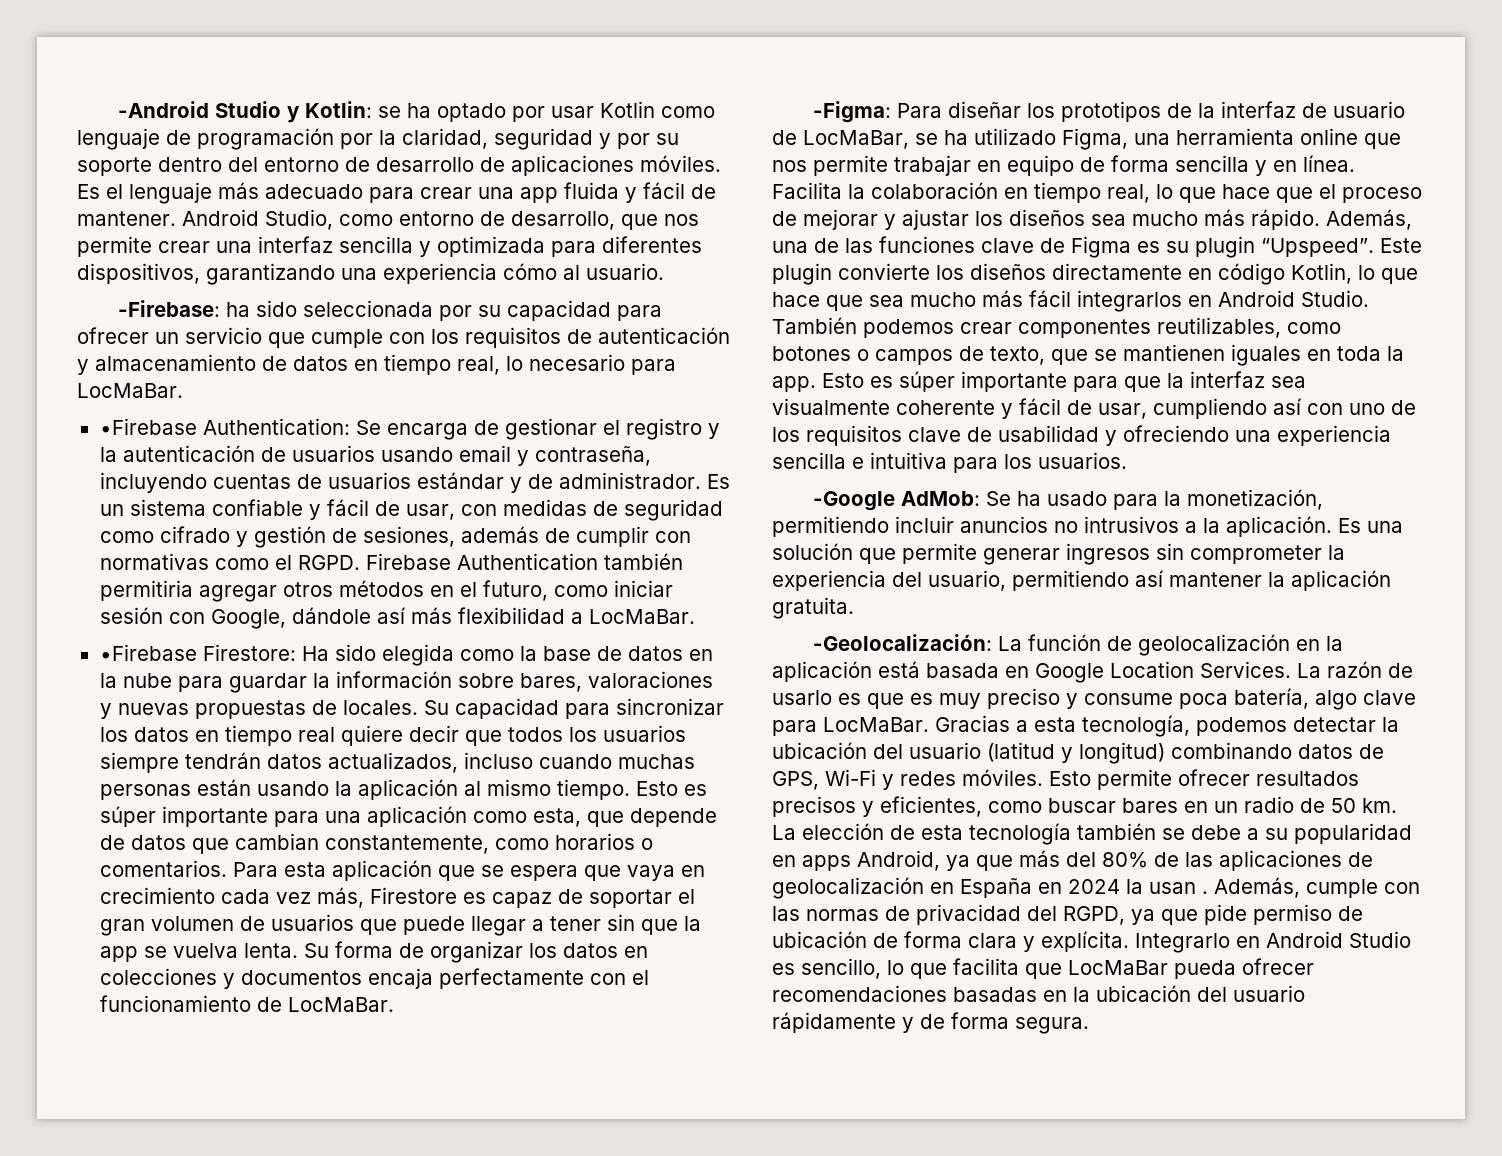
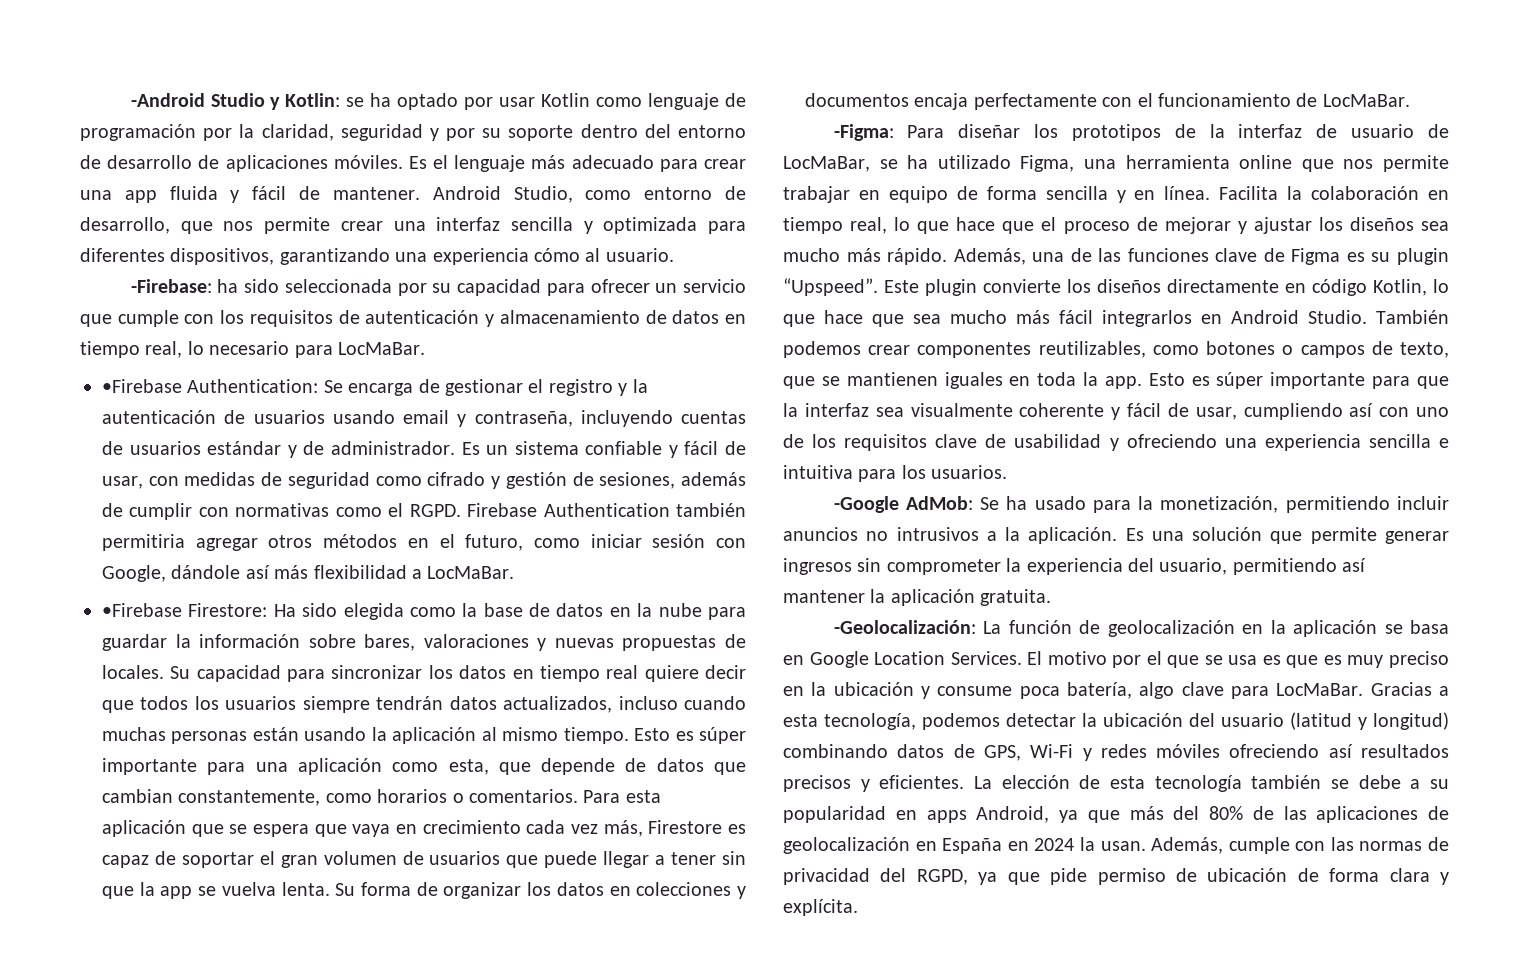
[878,661,999,678] está basada -> [1384,620,1449,634] se basa
[1297,661,1413,678] [772,690,832,705] La razón de usarlo -> [1027,651,1258,668] El motivo por el que se usa
(1060, 698) none -> [783,682,914,696] en la ubicación
[962,769,1359,790] [772,796,1397,817] móviles. Esto permite ofrecer resultados precisos y eficientes, como buscar bares en un radio de 50 km. -> [1156,744,1449,758] [783,775,965,792] móviles ofreciendo así resultados precisos y eficientes.
[1149,882,1208,894] usan . -> [1100,841,1146,851] usan.
[1135,931,1411,953] [772,958,1314,979] [772,985,1305,1002] [772,1012,1089,1034] Integrarlo en Android Studio es sencillo, lo que facilita que LocMaBar pueda ofrecer recomendaciones basadas en la ubicación del usuario rápidamente y de forma segura. -> (858, 907) none

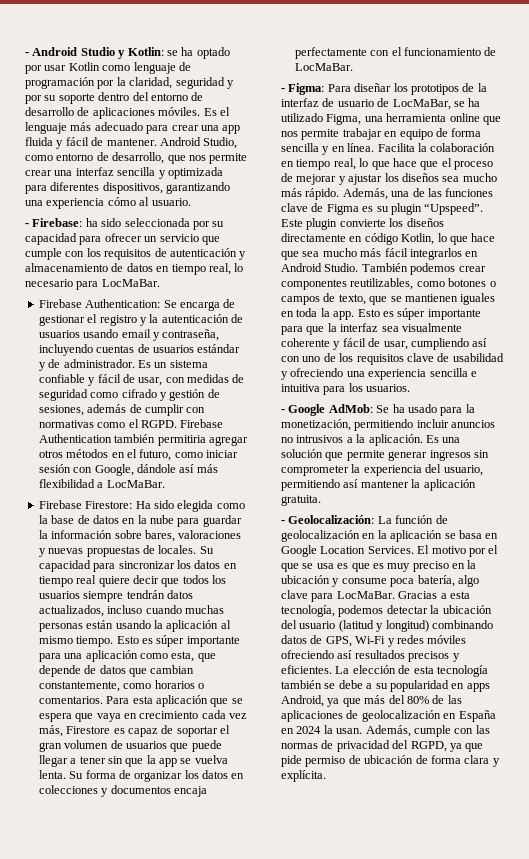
[130,93,205,107] -Android -> [25,47,78,56] - Android
[130,279,212,293] -Firebase: -> [25,218,83,227] - Firebase:
[102,379,182,393] •Firebase -> [38,299,82,308] Firebase
[102,603,182,617] •Firebase -> [38,500,82,509] Firebase
[833,124,894,141] -Figma: -> [281,83,325,95] - Figma:
[833,496,899,513] -Google -> [281,404,326,416] - Google
[833,620,976,634] -Geolocalización: -> [281,515,375,524] - Geolocalización:

